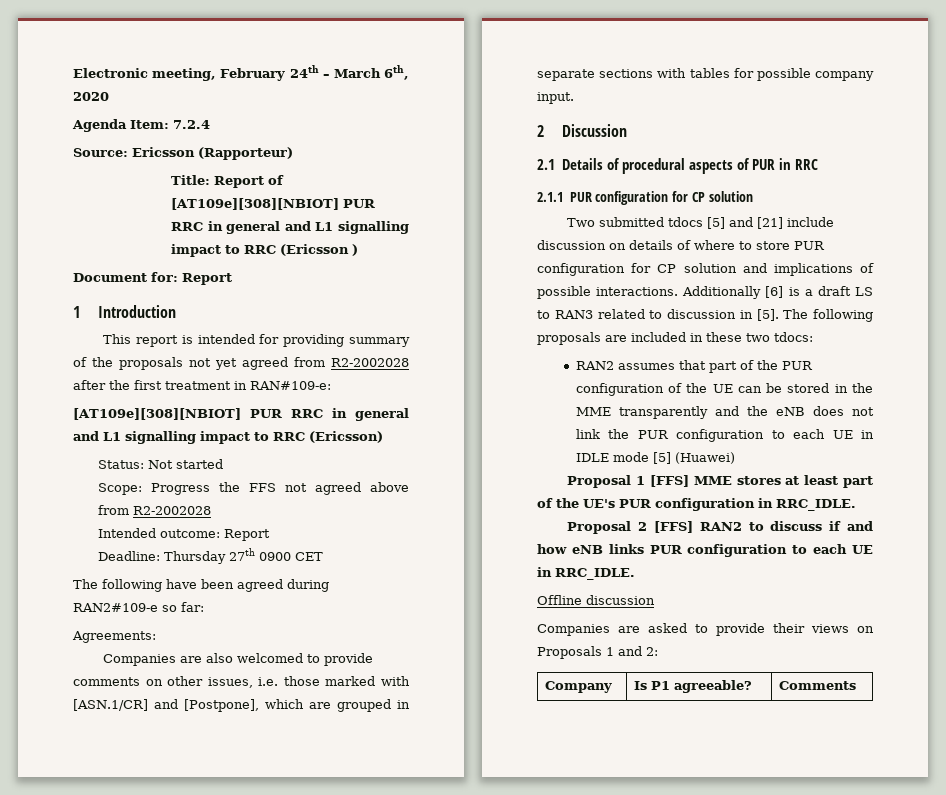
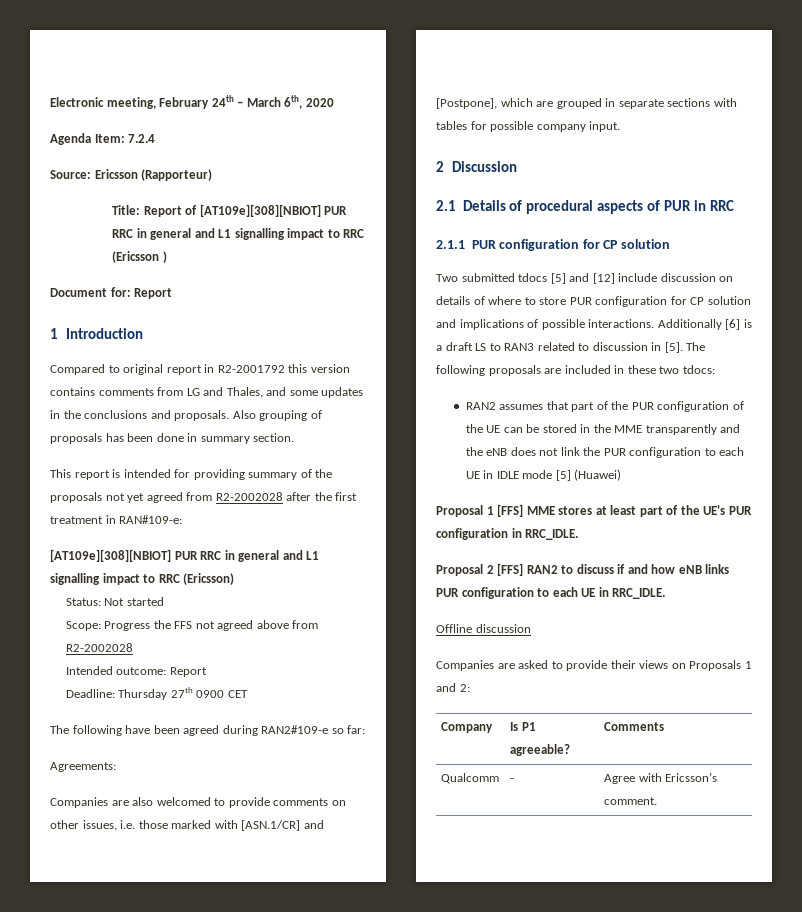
(176, 311) none -> [50,364,350,375] [50,387,364,398] [50,410,322,421] [50,433,295,444] // Compared to original report in R2-2001792 this version contains comments from LG and Thales, and some updates in the conclusions and proposals. Also grouping of proposals has been done in summary section.
[757,217,784,229] [21] -> [592,273,615,284] [12]
(856, 685) none -> [441,773,500,784] [510,778,515,782] [604,772,718,784] [604,797,658,805] // Qualcomm | - | Agree with Ericsson’s comment.

